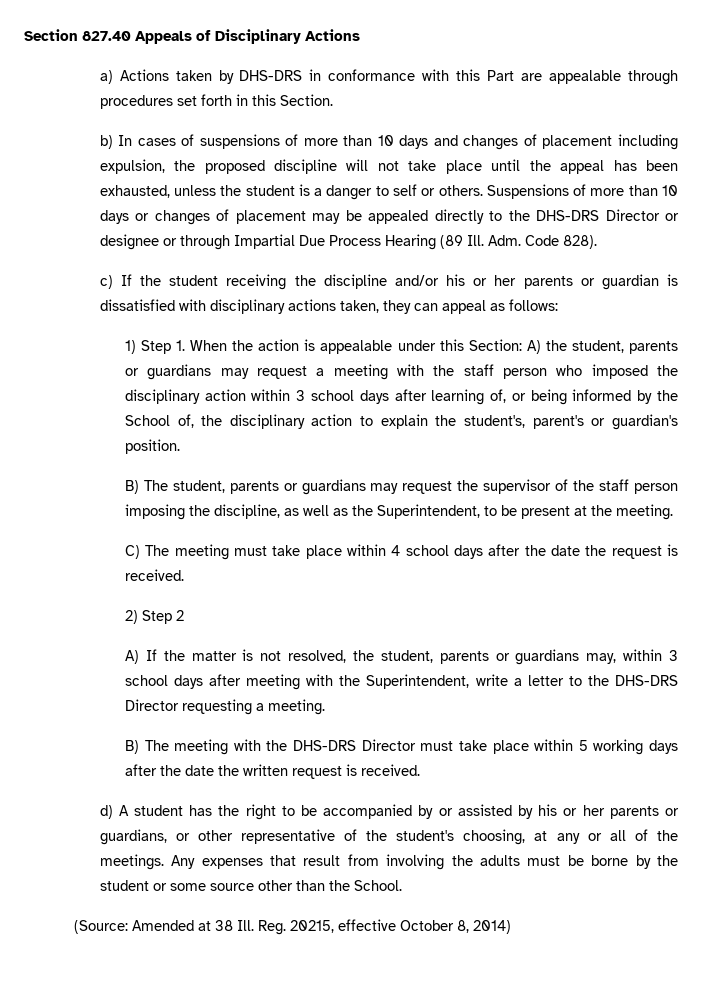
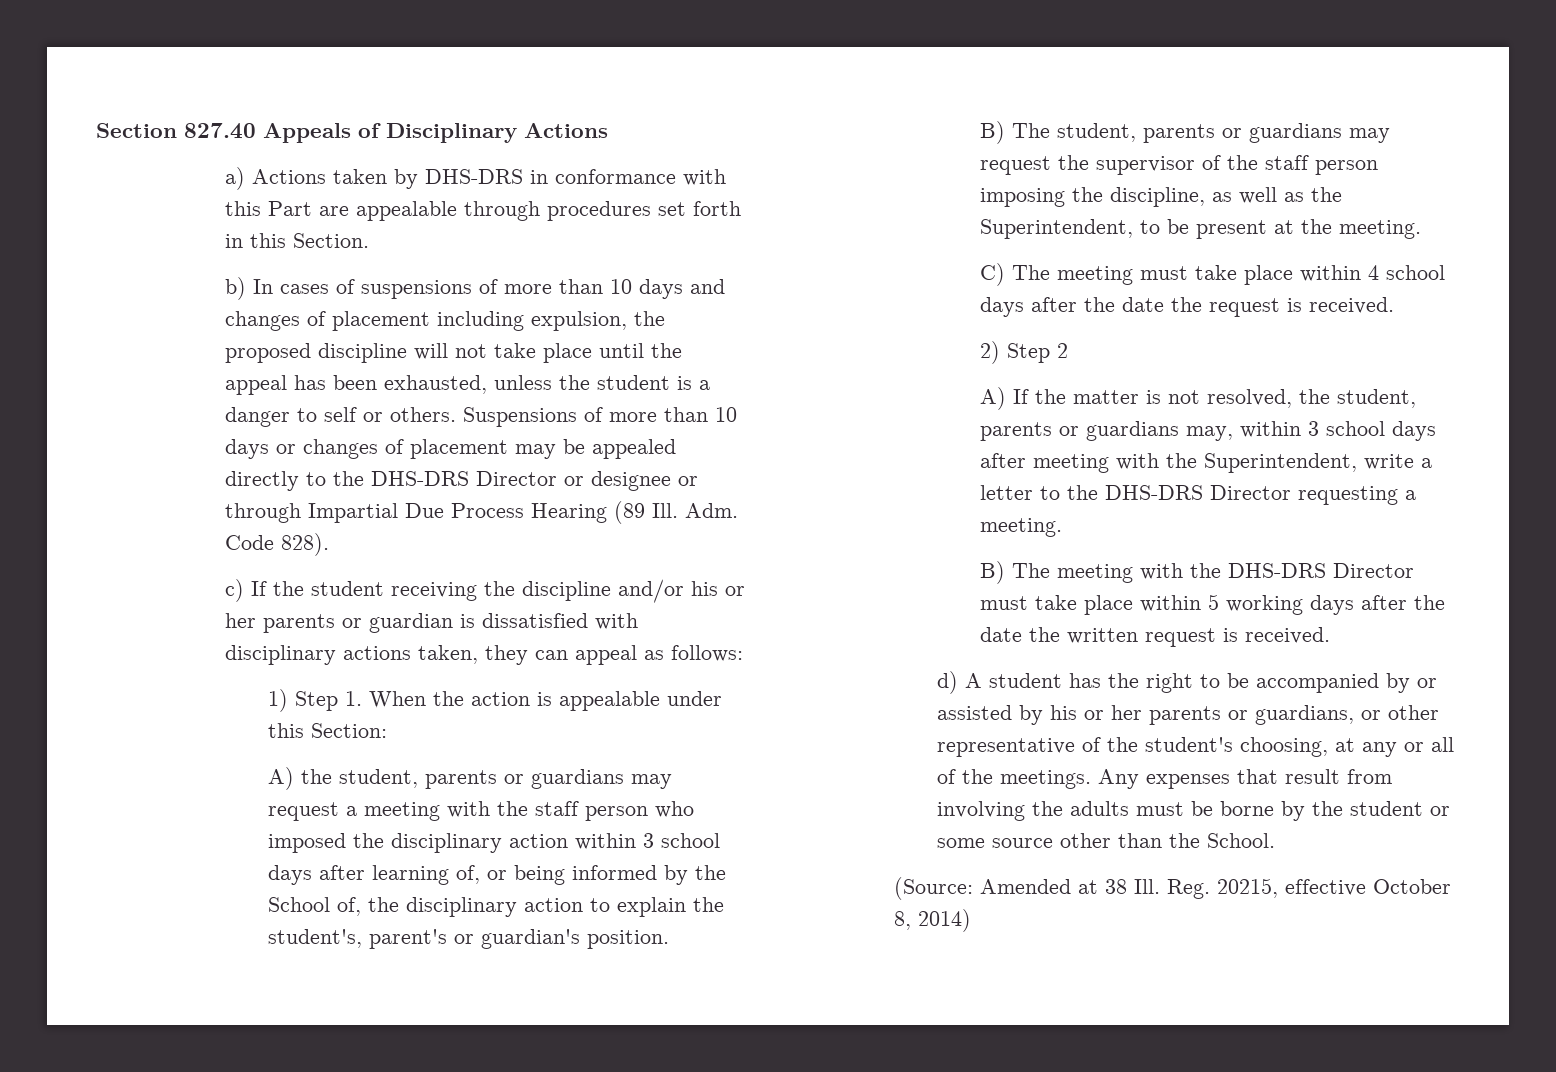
(522, 345) none -> (387, 730) //

